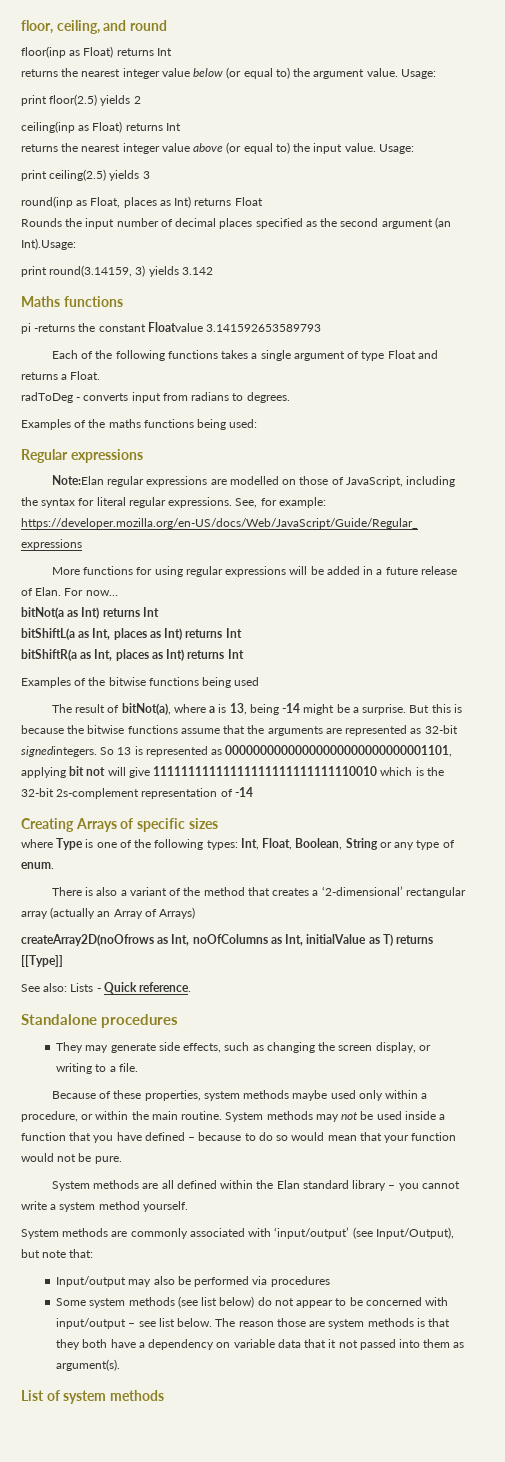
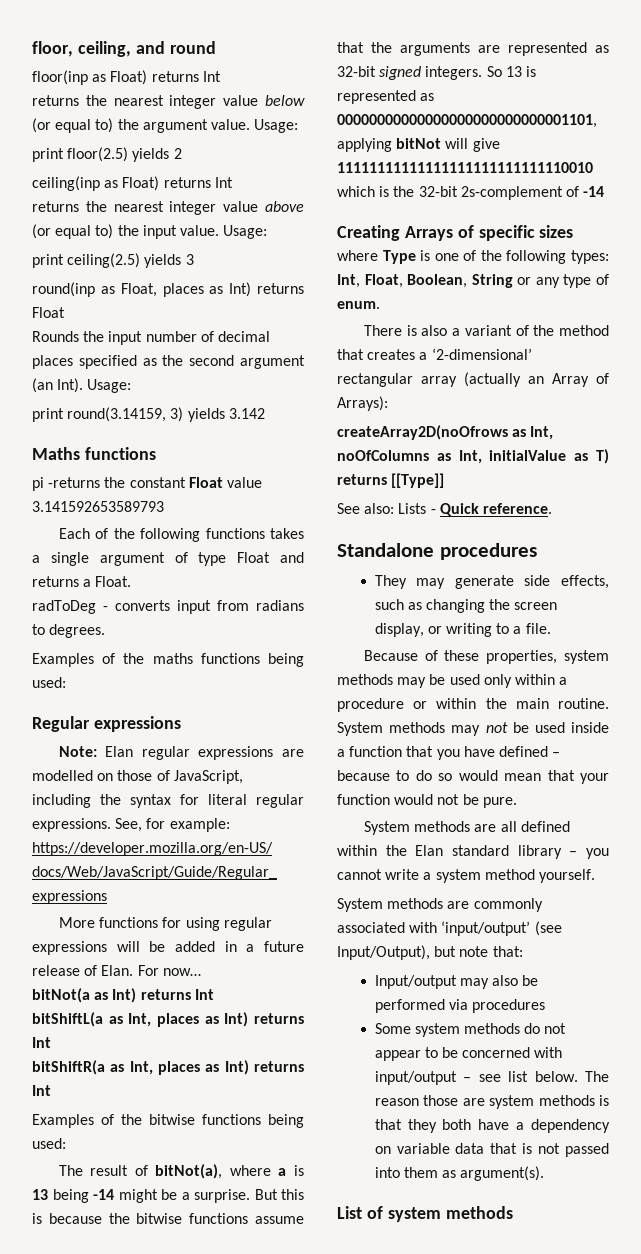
[21,238,76,250] Int).Usage: -> [57,378,132,393] Int). Usage:
[147,322,203,332] Floatvalue -> [188,477,262,488] Float value
[51,475,104,485] Note:Elan -> [58,746,134,757] Note: Elan
[234,677,260,686] used -> [32,1138,66,1149] used:
[229,703,247,715] 13, -> [32,1189,48,1200] 13
[21,746,97,757] signedintegers. -> [379,66,483,80] signed integers.
[69,766,106,776] bit not -> [396,138,442,149] bitNot
[141,788,218,799] representation -> (563, 193) none
[159,907,196,919] Arrays) -> [337,396,388,411] Arrays):
[292,1090,328,1101] maybe -> [397,674,446,688] may be
[21,1111,78,1122] procedure, -> [337,698,404,712] procedure
[177,1296,255,1308] (see list below) -> (521, 1028) none
[328,1339,337,1348] it -> [522,1143,533,1154] is

